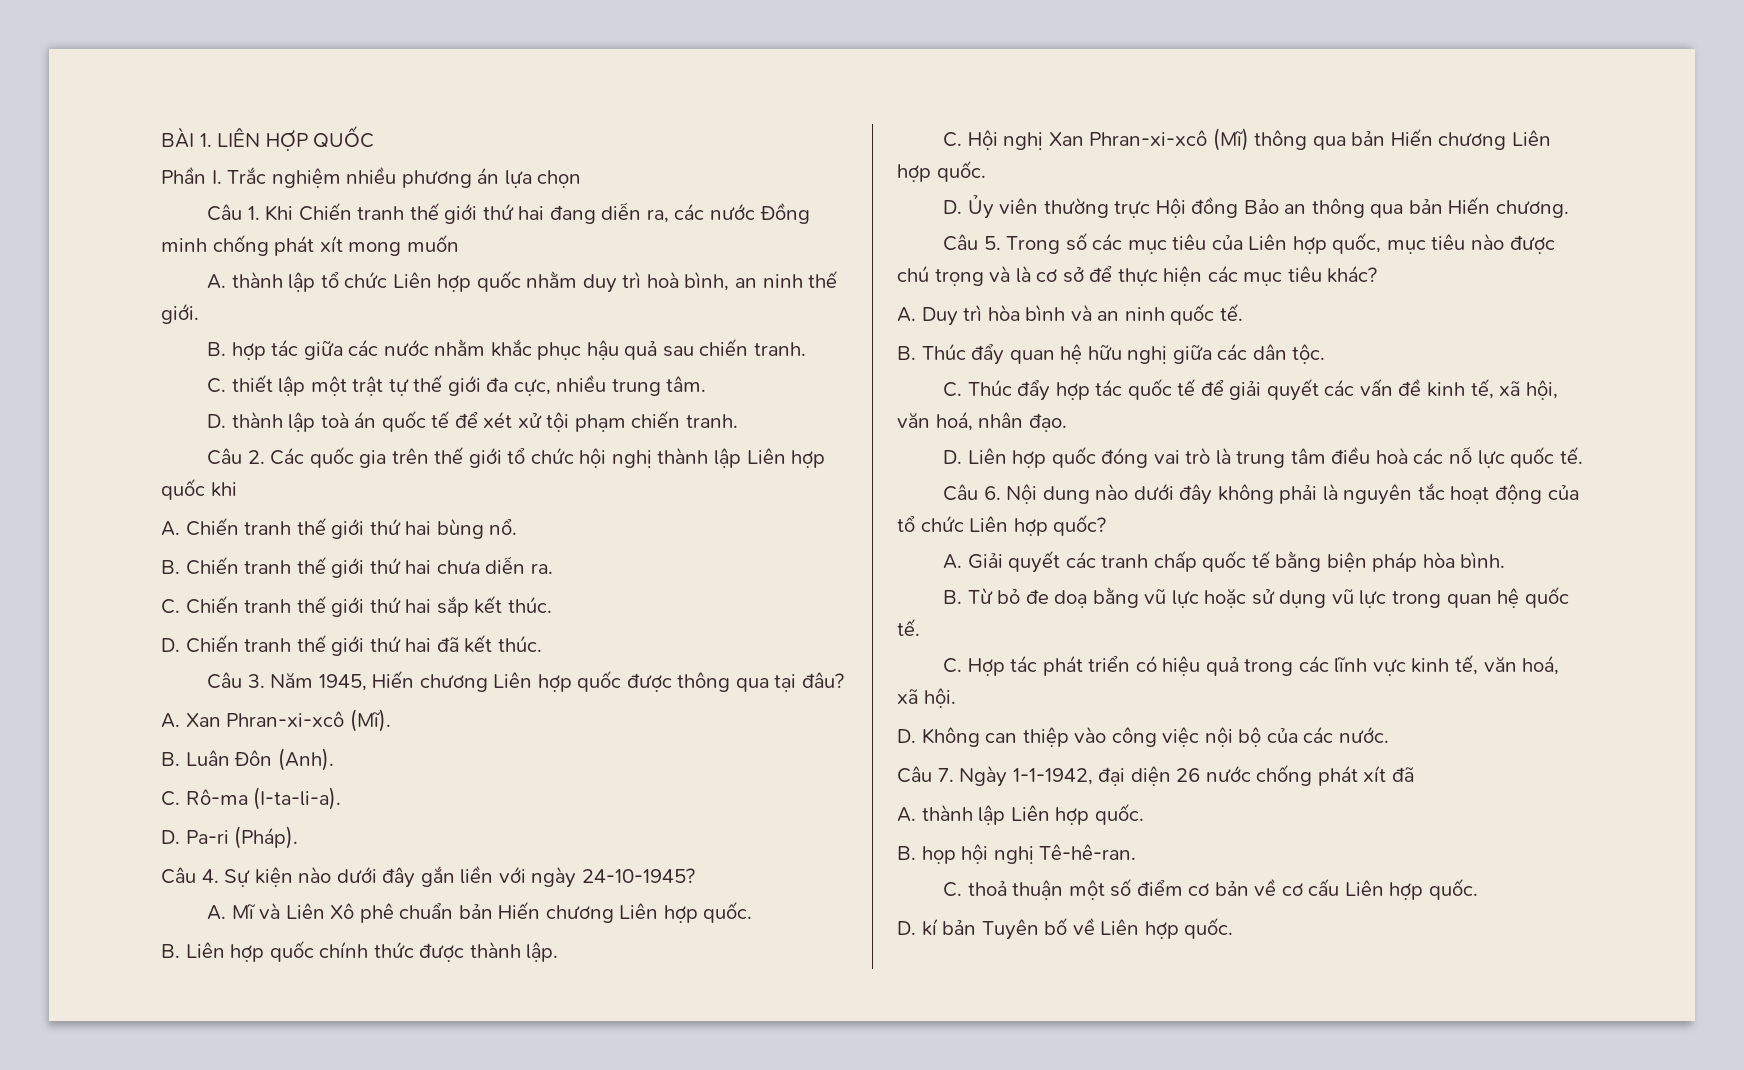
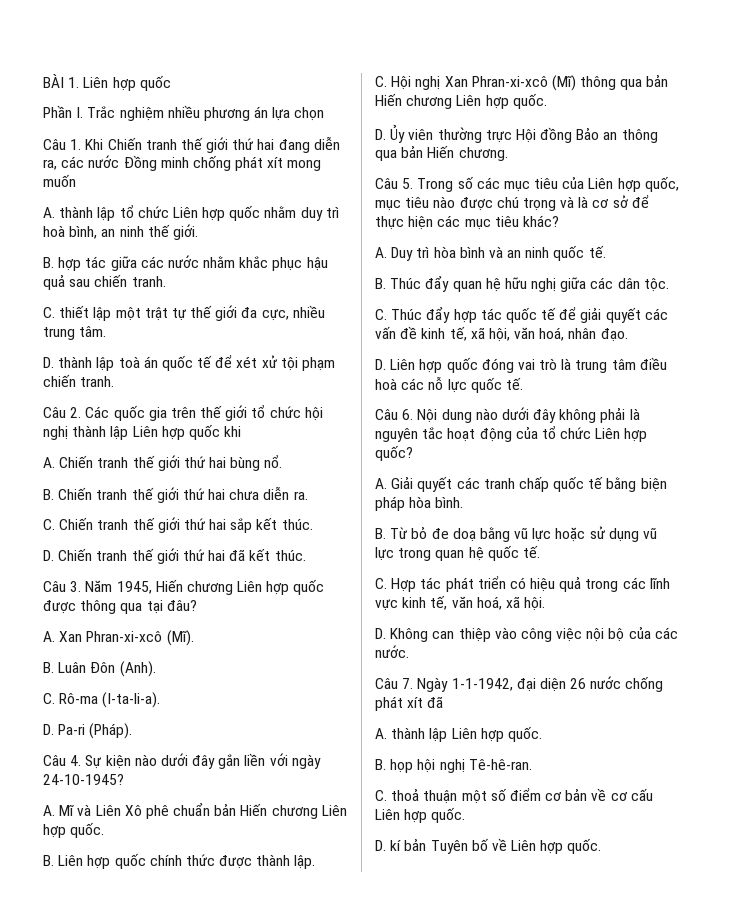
[217,125,375,151] LIÊN HỢP QUỐC -> [83,75,171,91] Liên hợp quốc

